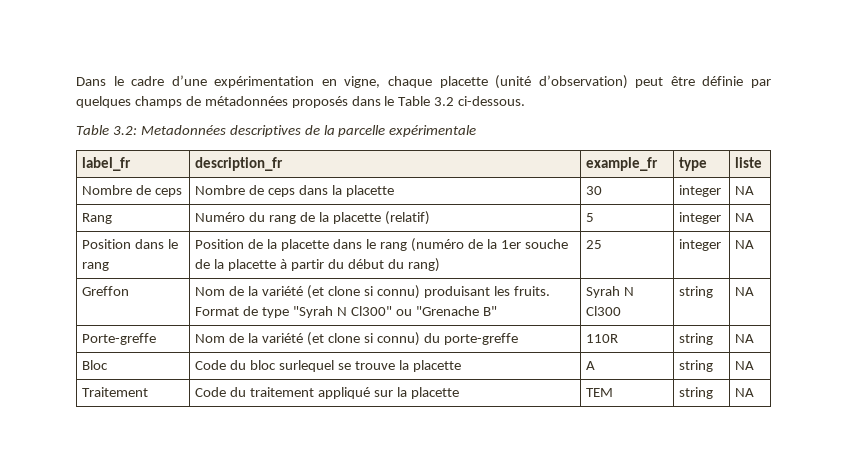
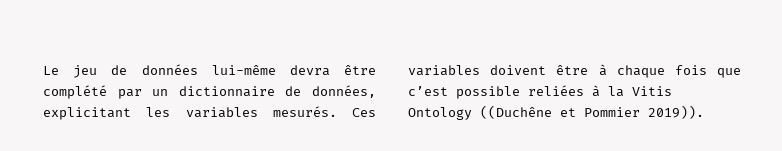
[76,75,771,89] [76,96,526,108] [76,125,477,137] [82,157,132,171] [195,157,284,171] [586,157,659,171] [679,157,708,171] [735,157,763,168] [82,185,183,197] [195,185,395,197] [586,186,603,195] [679,185,722,197] [735,186,755,195] [82,213,113,224] [195,211,430,225] [586,213,595,222] [679,212,722,224] [735,213,755,222] [82,239,179,249] [82,262,110,271] [195,238,568,252] [195,258,440,272] [586,240,603,249] [679,239,722,251] [735,240,755,249] [82,286,130,296] [195,285,550,299] [195,306,497,318] [586,286,635,298] [586,306,622,316] [679,286,714,298] [735,287,755,296] [82,333,157,345] [195,332,518,346] [586,334,619,343] [679,333,714,345] [735,334,755,343] [82,360,109,370] [195,360,461,372] [586,361,596,370] [679,360,714,372] [735,361,755,370] [82,387,149,397] [195,387,459,399] [586,388,614,397] [679,387,714,399] [735,388,755,397] Dans le cadre d’une expérimentation en vigne, chaque placette (unité d’observation) peut être définie par quelques champs de métadonnées proposés dans le Table 3.2 ci-dessous. // Table 3.2: Metadonnées descriptives de la parcelle expérimentale // label_fr | description_fr | example_fr | type | liste // Nombre de ceps | Nombre de ceps dans la placette | 30 | integer | NA // Rang | Numéro du rang de la placette (relatif) | 5 | integer | NA // Position dans le rang | Position de la placette dans le rang (numéro de la 1er souche de la placette à partir du début du rang) | 25 | integer | NA // Greffon | Nom de la variété (et clone si connu) produisant les fruits. Format de type "Syrah N Cl300" ou "Grenache B" | Syrah N Cl300 | string | NA // Porte-greffe | Nom de la variété (et clone si connu) du porte-greffe | 110R | string | NA // Bloc | Code du bloc surlequel se trouve la placette | A | string | NA // Traitement | Code du traitement appliqué sur la placette | TEM | string | NA -> [43,64,376,78] [43,85,376,99] [43,106,376,120] [408,64,741,78] [408,85,672,99] [408,105,704,120] Le jeu de données lui-même devra être complété par un dictionnaire de données, explicitant les variables mesurés. Ces variables doivent être à chaque fois que c’est possible reliées à la Vitis Ontology ((Duchêne et Pommier 2019)).

